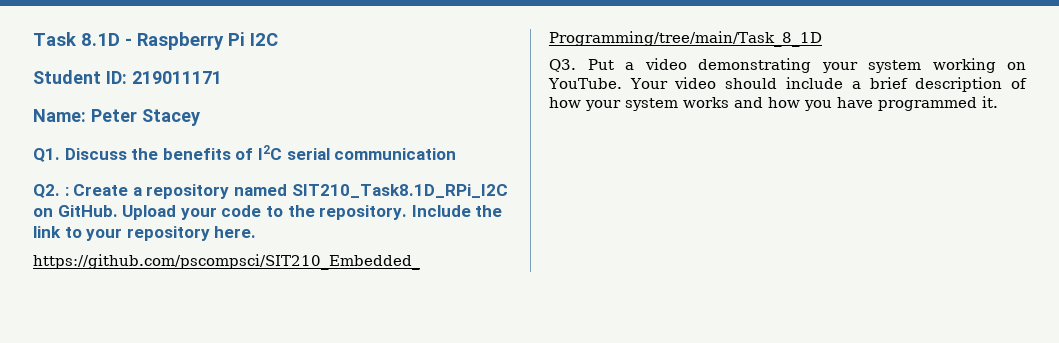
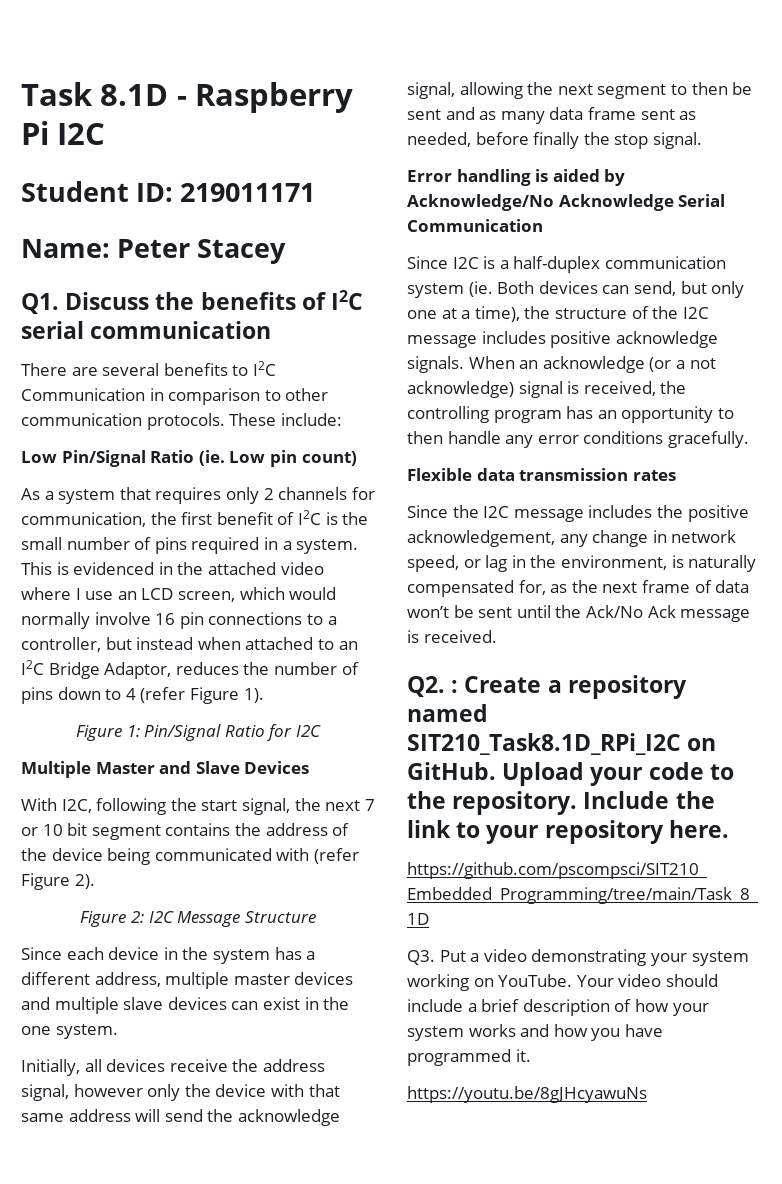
(457, 154) none -> [21,361,276,376] [21,388,329,405] [21,413,342,430] [21,450,357,467] [21,487,375,504] [21,510,369,527] [21,537,359,554] [21,562,324,575] [21,587,337,602] [21,612,337,629] [21,637,358,652] [21,660,359,679] [21,687,264,704] [76,724,321,741] [21,761,310,778] [21,798,375,815] [21,823,350,840] [21,848,359,865] [21,873,95,890] [80,911,316,927] [21,947,316,964] [21,972,354,989] [21,997,350,1014] [21,1024,118,1039] [21,1059,325,1076] [21,1084,340,1101] [21,1109,340,1126] [407,82,753,99] [407,107,697,124] [407,132,702,149] [407,169,626,186] [407,194,726,211] [407,219,543,232] [407,256,726,273] [407,281,745,298] [407,306,709,322] [407,331,718,348] [407,356,716,373] [407,381,687,398] [407,406,734,423] [407,431,749,448] [407,468,676,481] [407,505,749,522] [407,530,737,547] [407,555,757,572] [407,580,750,597] [407,605,751,622] [407,630,497,643] // There are several benefits to I2C Communication in comparison to other communication protocols. These include: // Low Pin/Signal Ratio (ie. Low pin count) // As a system that requires only 2 channels for communication, the first benefit of I2C is the small number of pins required in a system. This is evidenced in the attached video where I use an LCD screen, which would normally involve 16 pin connections to a controller, but instead when attached to an I2C Bridge Adaptor, reduces the number of pins down to 4 (refer Figure 1). // Figure 1: Pin/Signal Ratio for I2C // Multiple Master and Slave Devices // With I2C, following the start signal, the next 7 or 10 bit segment contains the address of the device being communicated with (refer Figure 2). // Figure 2: I2C Message Structure // Since each device in the system has a different address, multiple master devices and multiple slave devices can exist in the one system. // Initially, all devices receive the address signal, however only the device with that same address will send the acknowledge signal, allowing the next segment to then be sent and as many data frame sent as needed, before finally the stop signal. // Error handling is aided by Acknowledge/No Acknowledge Serial Communication // Since I2C is a half-duplex communication system (ie. Both devices can send, but only one at a time), the structure of the I2C message includes positive acknowledge signals. When an acknowledge (or a not acknowledge) signal is received, the controlling program has an opportunity to then handle any error conditions gracefully. // Flexible data transmission rates // Since the I2C message includes the positive acknowledgement, any change in network speed, or lag in the environment, is naturally compensated for, as the next frame of data won’t be sent until the Ack/No Ack message is received.
(998, 102) none -> [407,1086,647,1103] // https://youtu.be/8gJHcyawuNs

